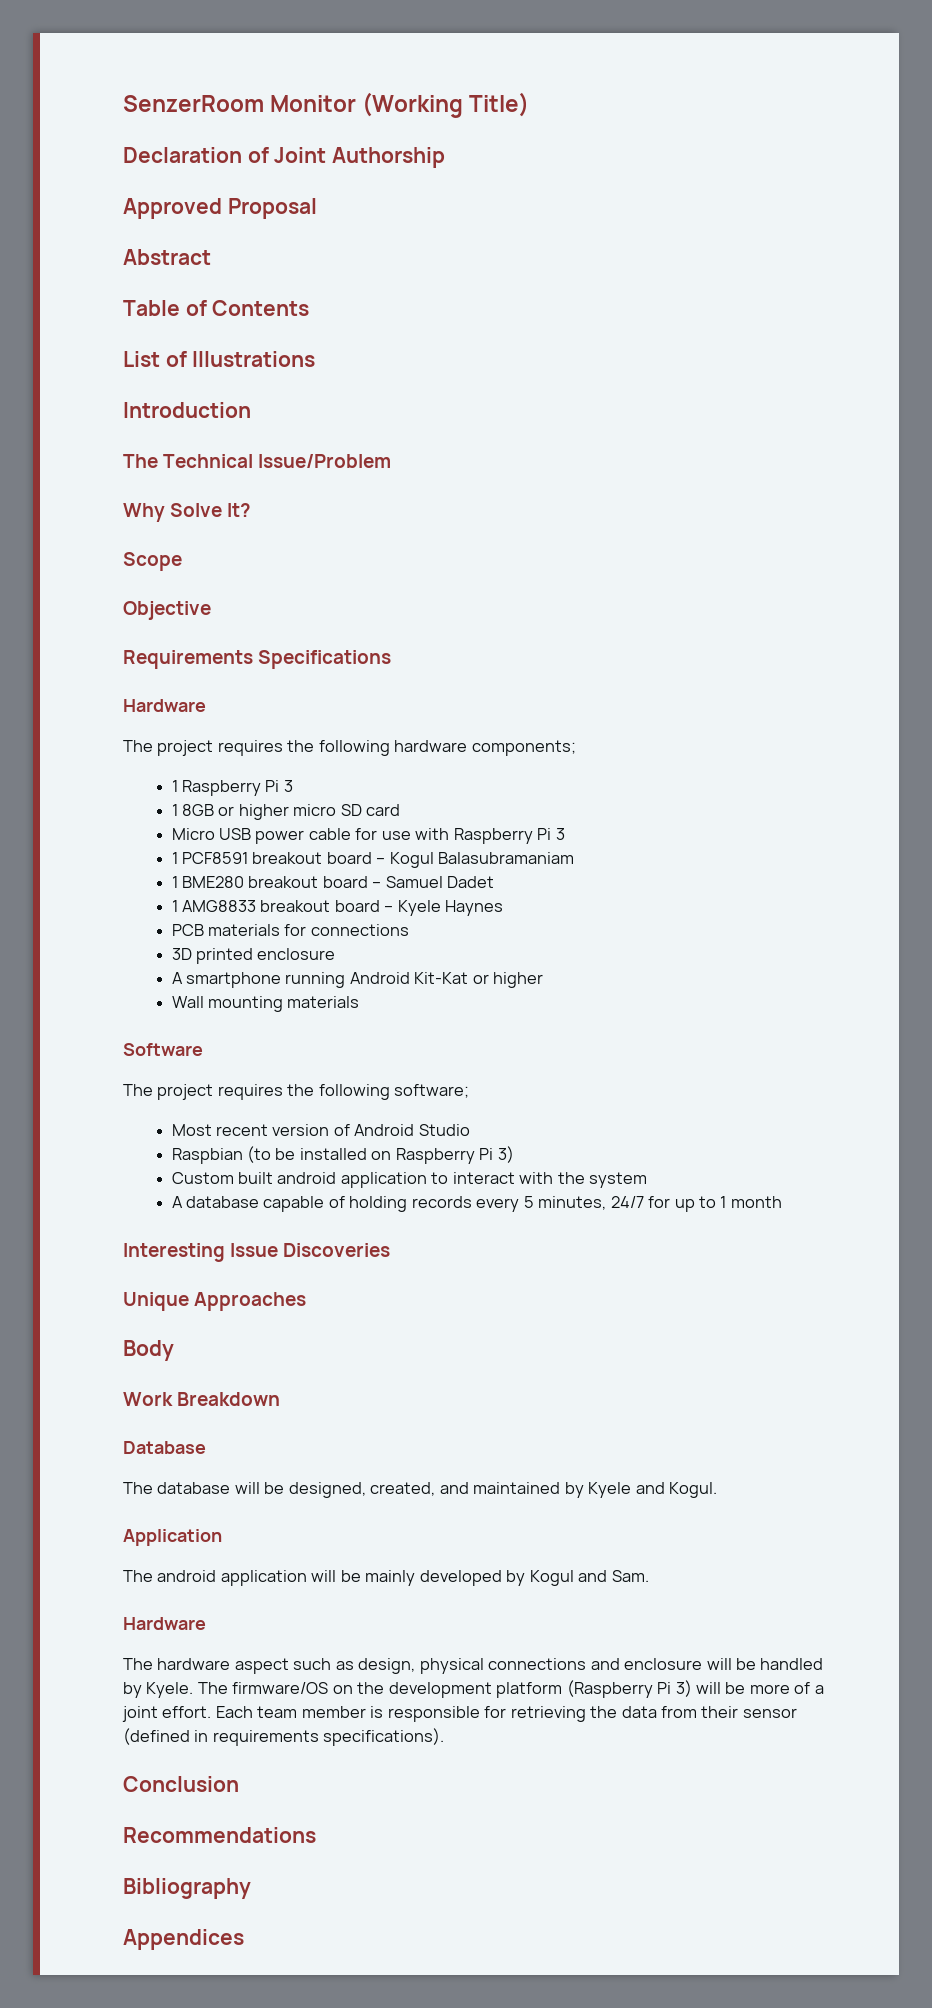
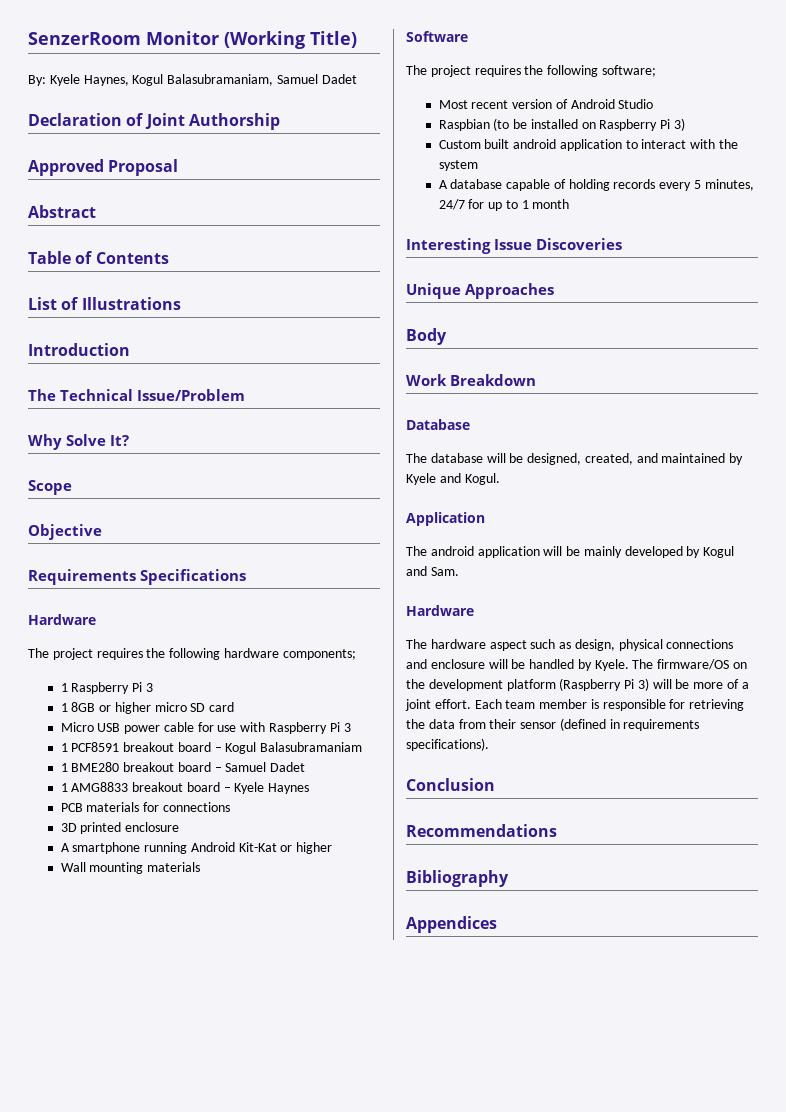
(530, 104) none -> [28,74,357,86] // By: Kyele Haynes, Kogul Balasubramaniam, Samuel Dadet

